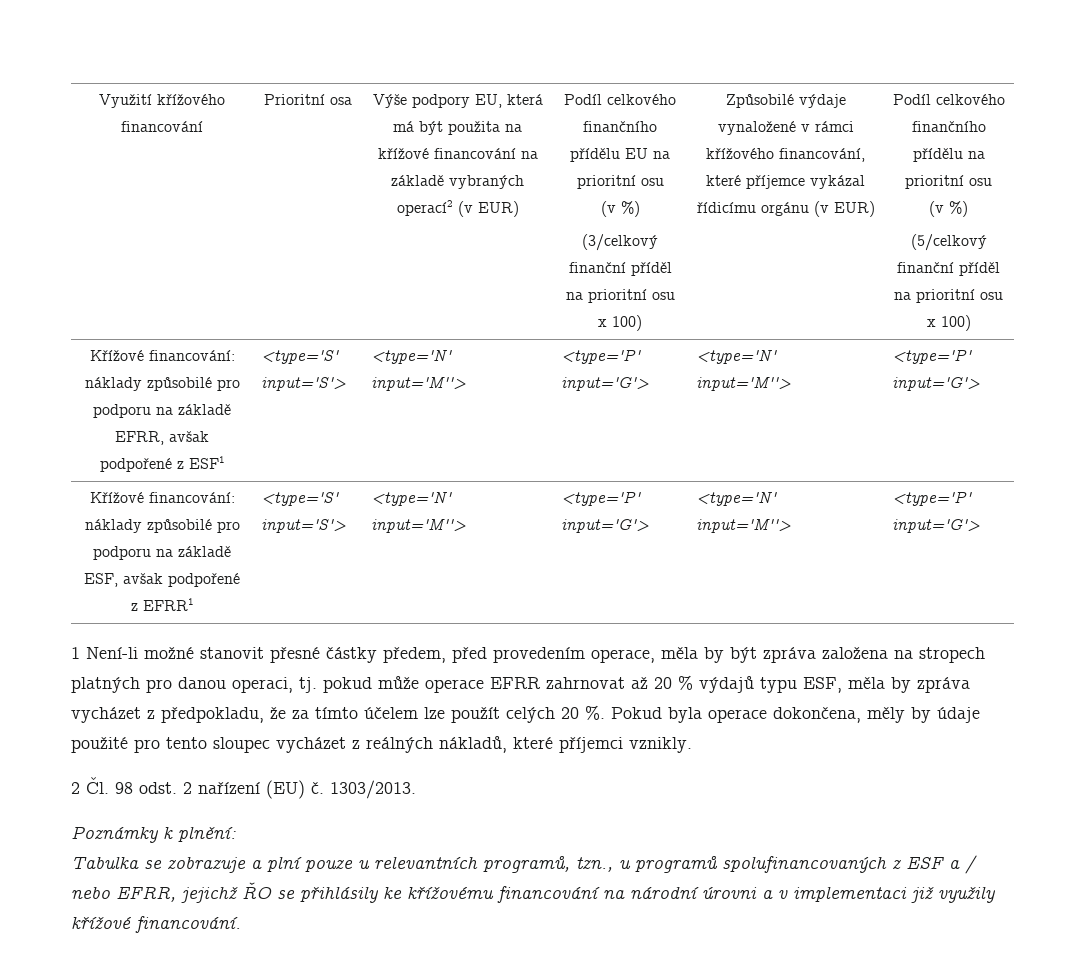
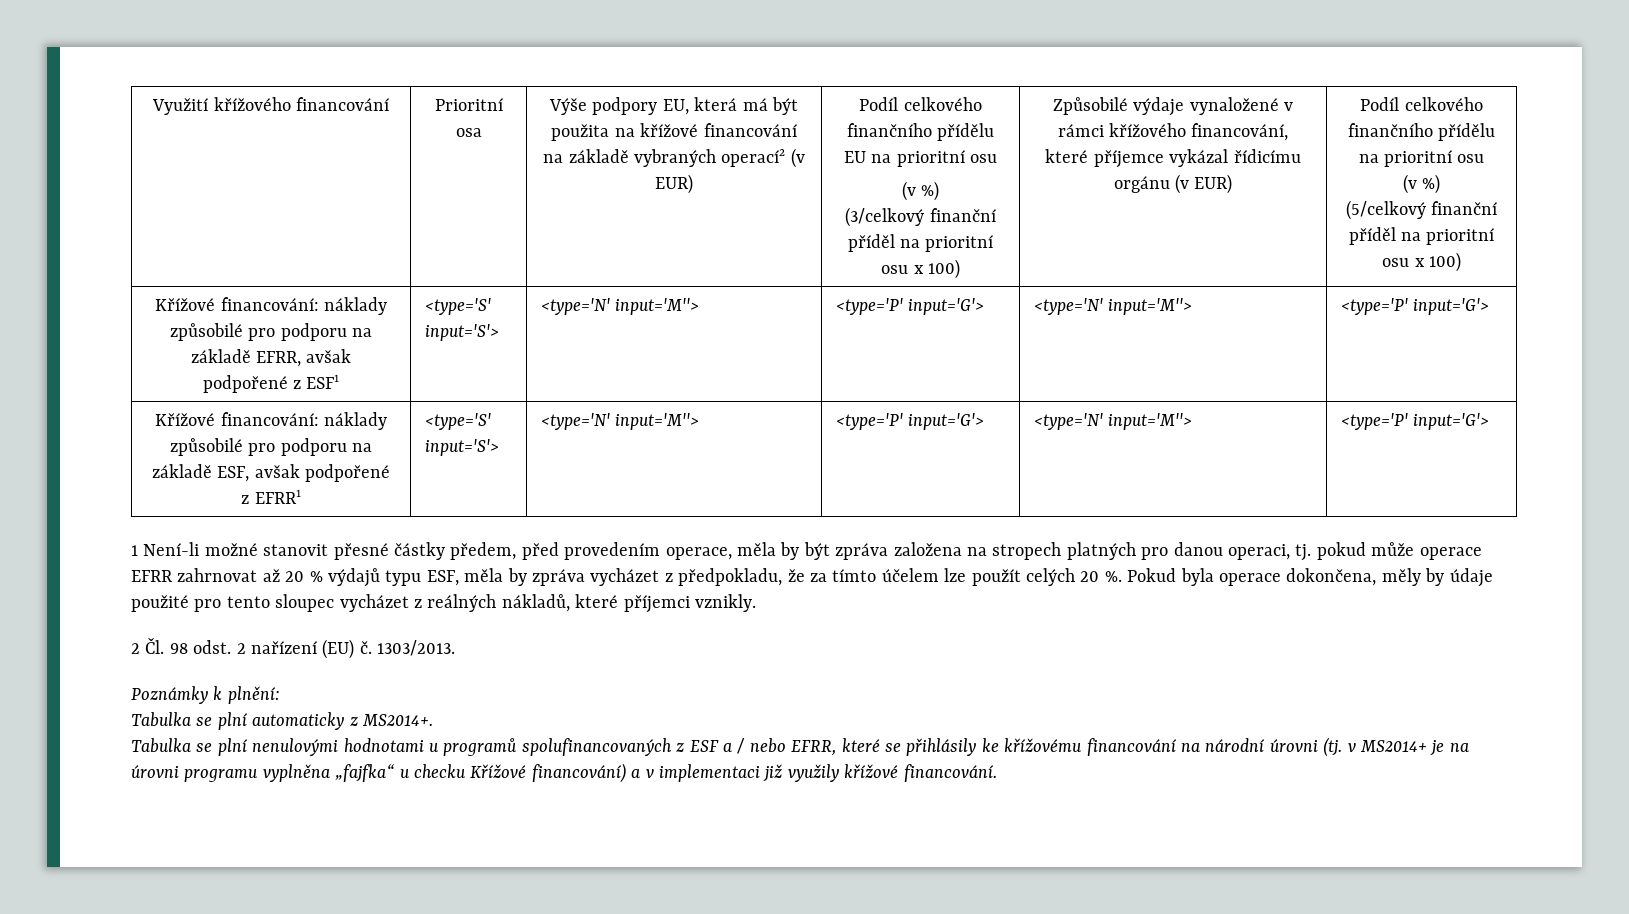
[167,856,613,873] zobrazuje a plní pouze u relevantních programů, tzn., -> [217,712,433,730] [131,738,424,756] plní automaticky z MS2014+. // Tabulka se plní nenulovými hodnotami
[181,882,272,903] jejichž ŘO -> [841,738,880,752] které
(757, 892) none -> [1323,737,1469,757] [131,763,626,783] (tj. v MS2014+ je na úrovni programu vyplněna „fajfka“ u checku Křížové financování)

